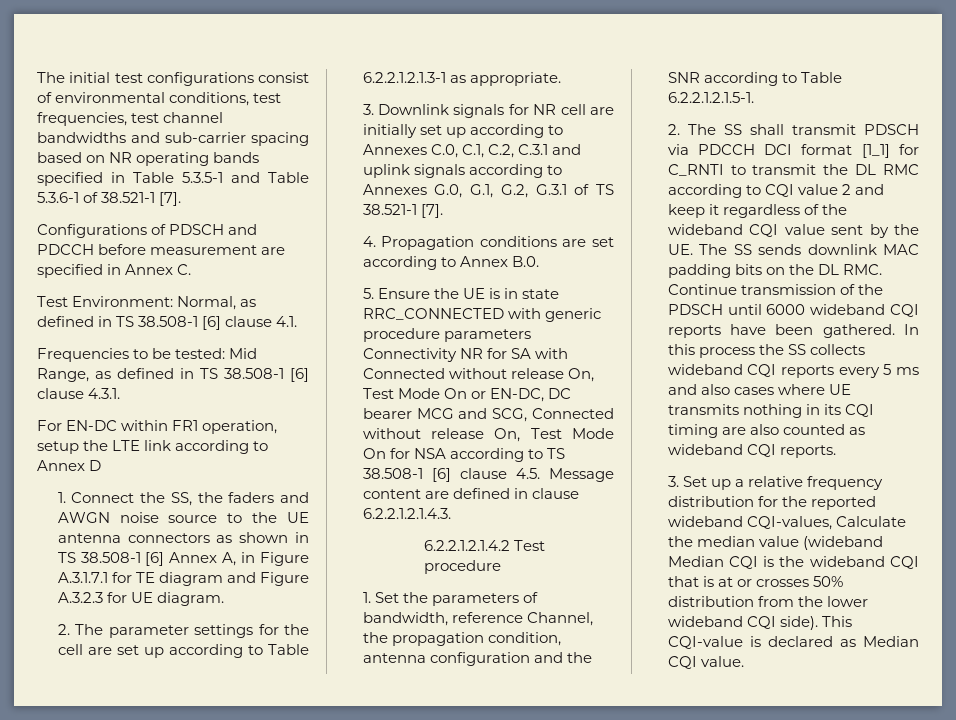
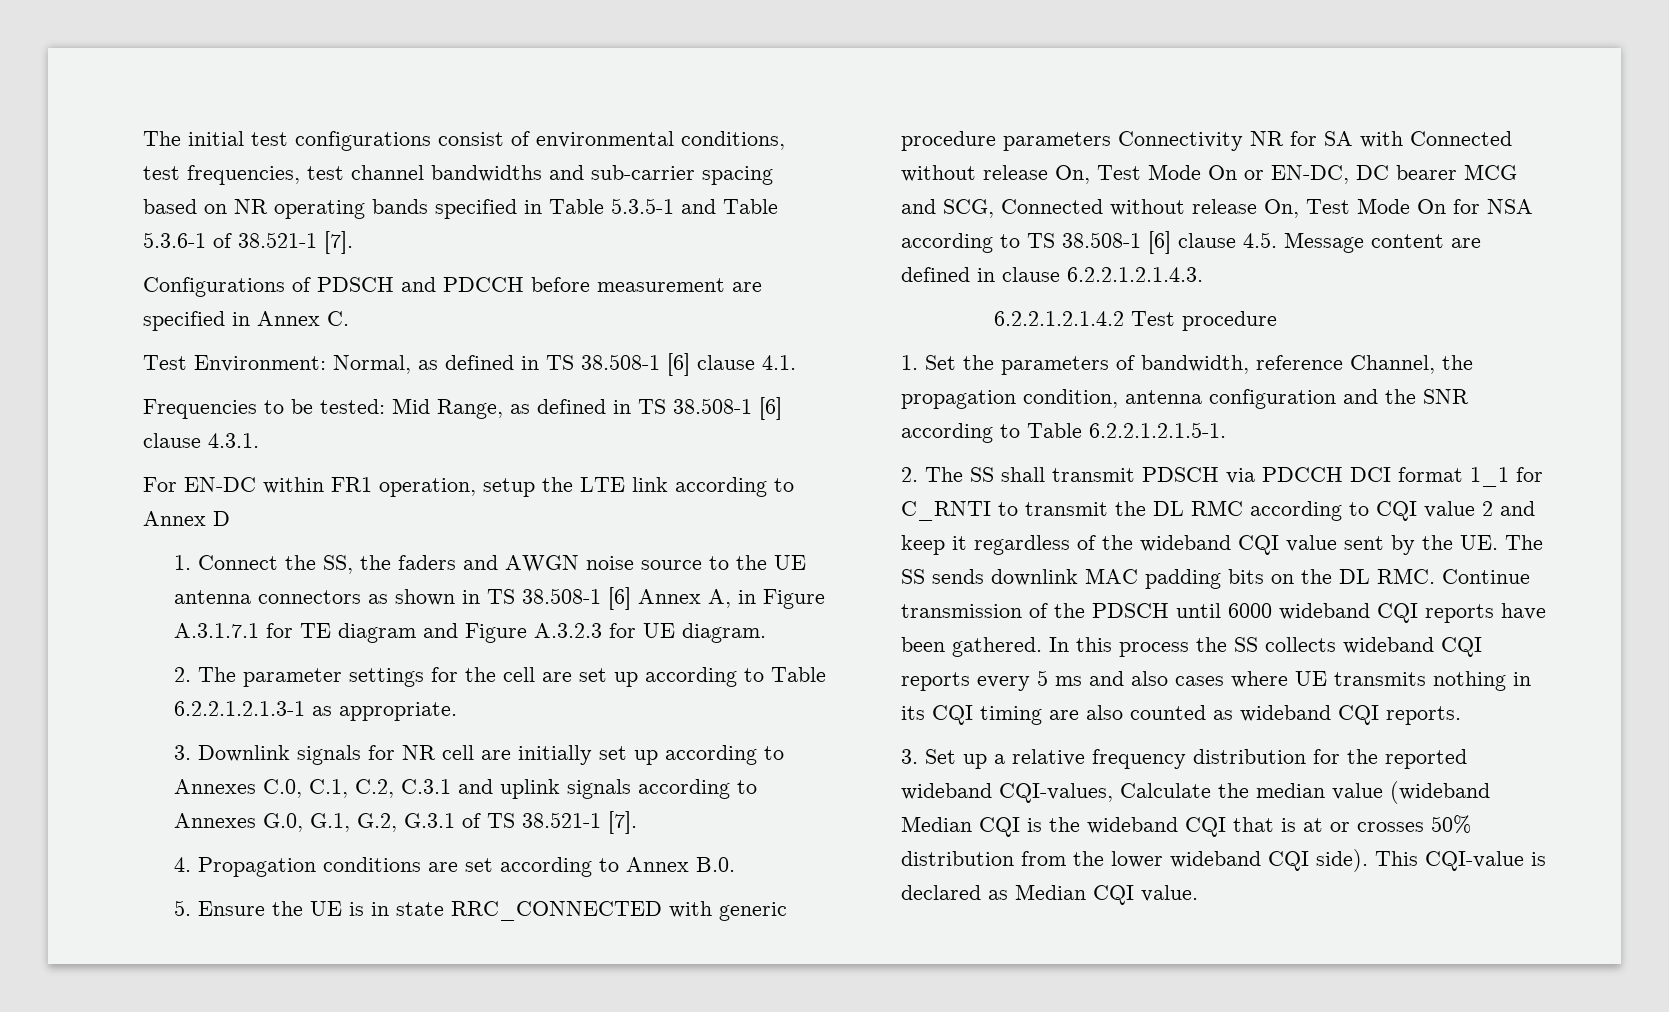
[861,144,890,158] [1_1] -> [1470,467,1510,487] 1_1

